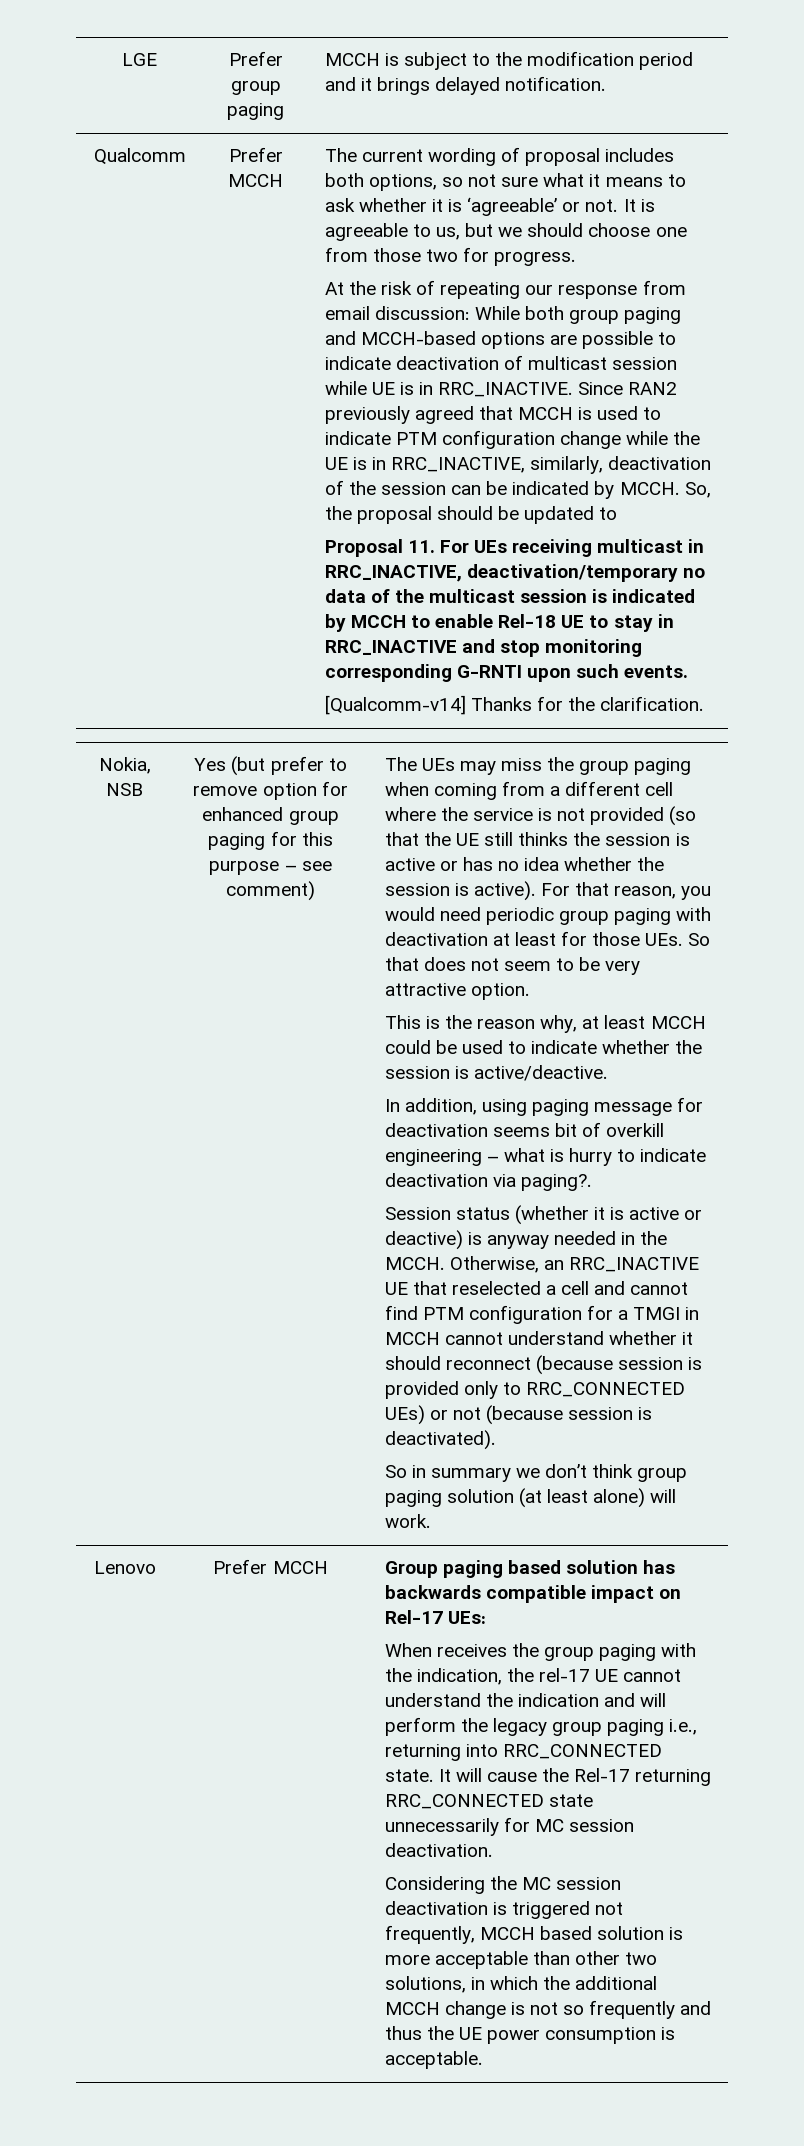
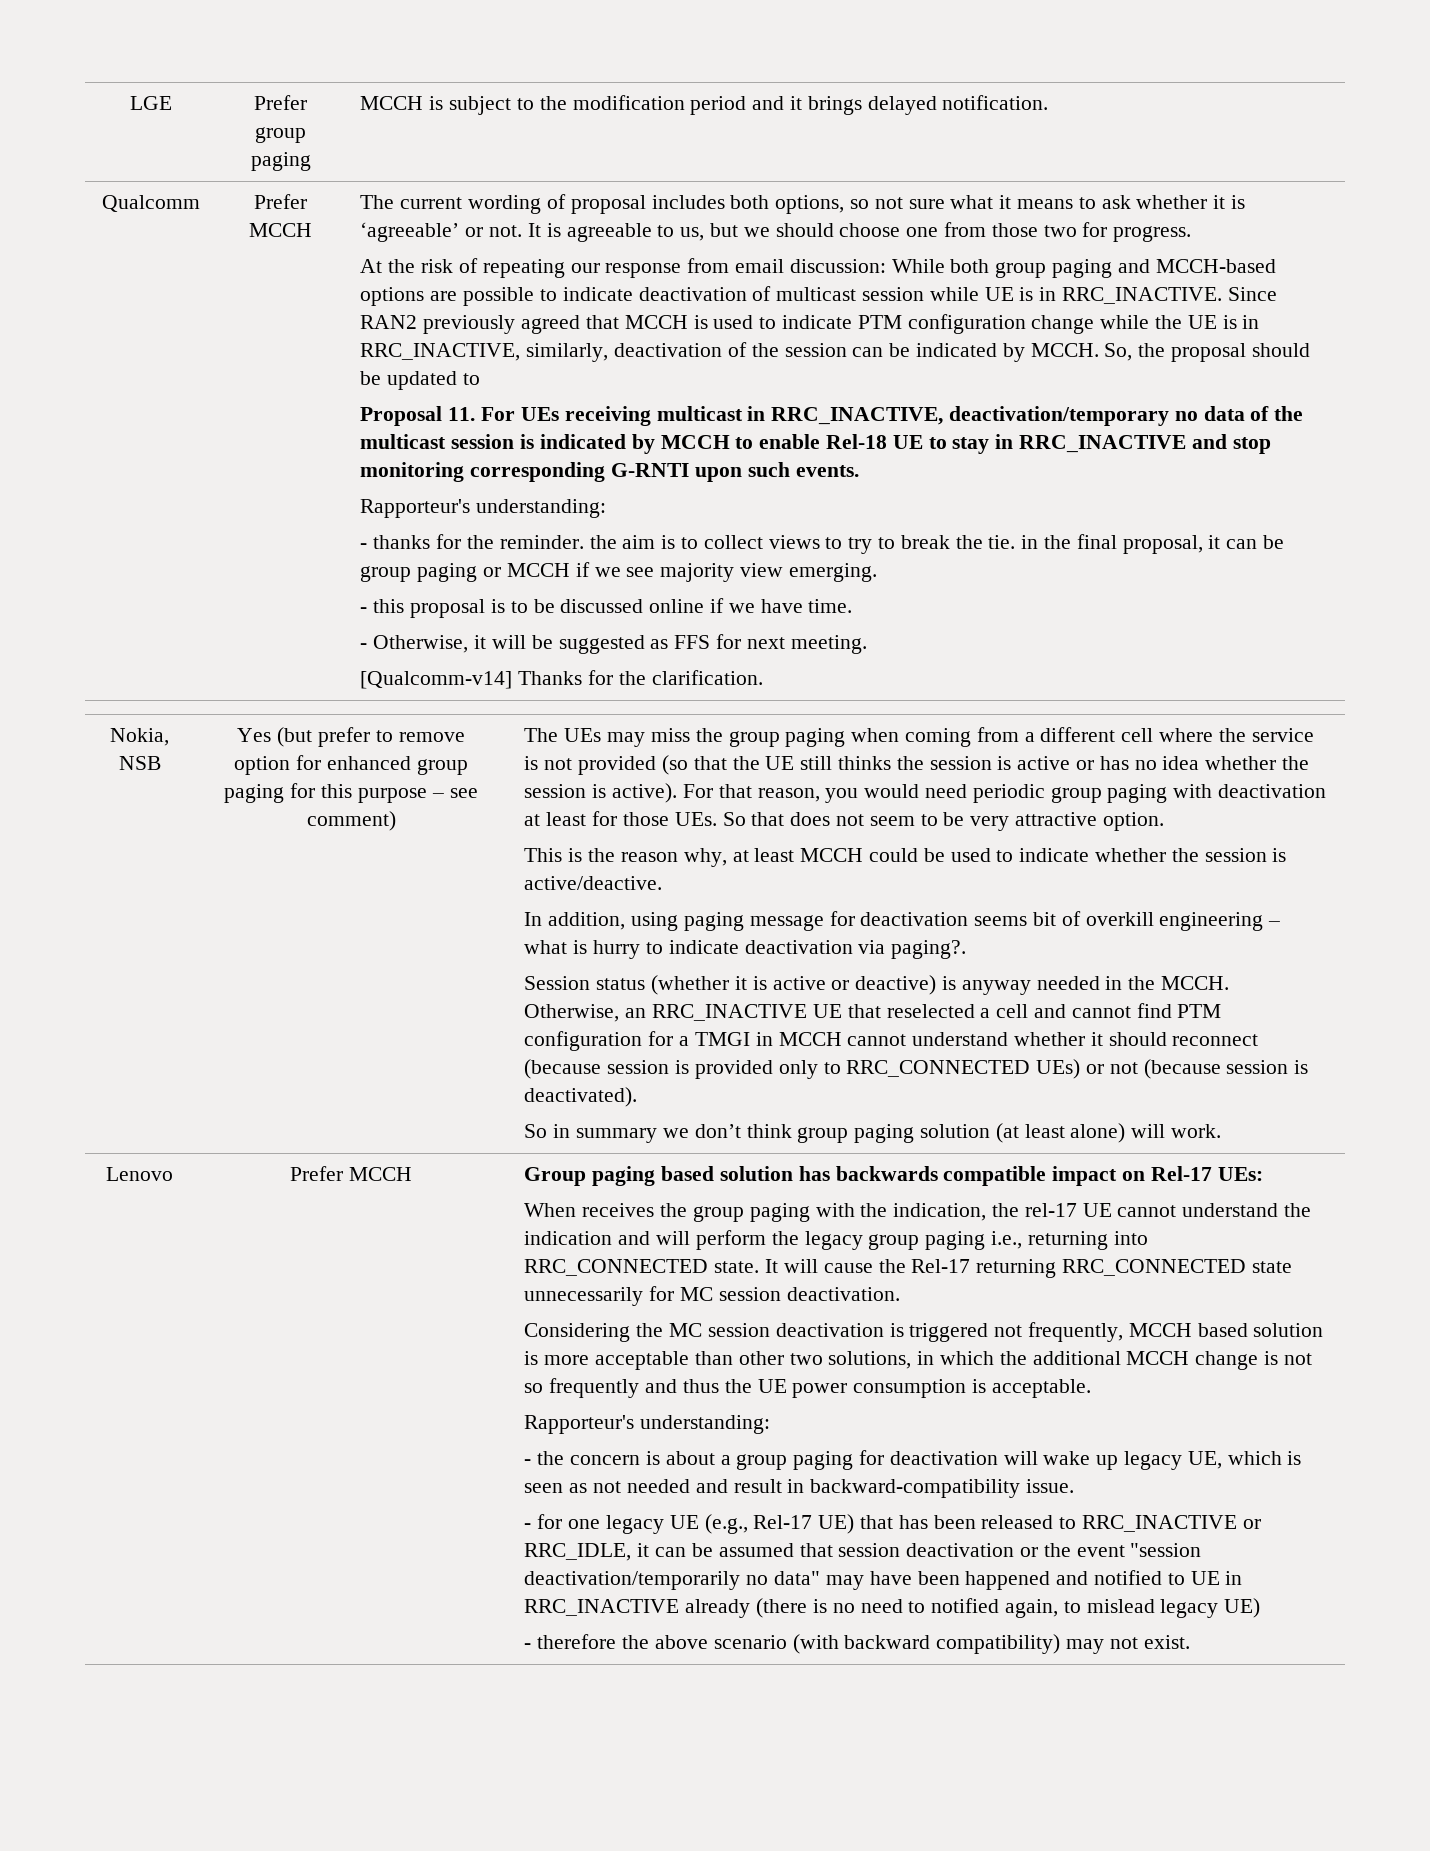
(689, 671) none -> [360,499,607,518] [360,534,1284,554] [360,562,877,582] [360,598,853,618] [360,634,867,654] // Rapporteur's understanding: // - thanks for the reminder. the aim is to collect views to try to break the tie. in the final proposal, it can be group paging or MCCH if we see majority view emerging. // - this proposal is to be discussed online if we have time. // - Otherwise, it will be suggested as FFS for next meeting.
(483, 2060) none -> [524,1415,771,1434] [524,1450,1302,1470] [524,1479,1074,1498] [524,1514,1261,1534] [524,1543,1202,1561] [524,1570,1243,1590] [524,1598,1261,1618] [524,1634,1190,1654] // Rapporteur's understanding: // - the concern is about a group paging for deactivation will wake up legacy UE, which is seen as not needed and result in backward-compatibility issue. // - for one legacy UE (e.g., Rel-17 UE) that has been released to RRC_INACTIVE or RRC_IDLE, it can be assumed that session deactivation or the event "session deactivation/temporarily no data" may have been happened and notified to UE in RRC_INACTIVE already (there is no need to notified again, to mislead legacy UE) // - therefore the above scenario (with backward compatibility) may not exist.

